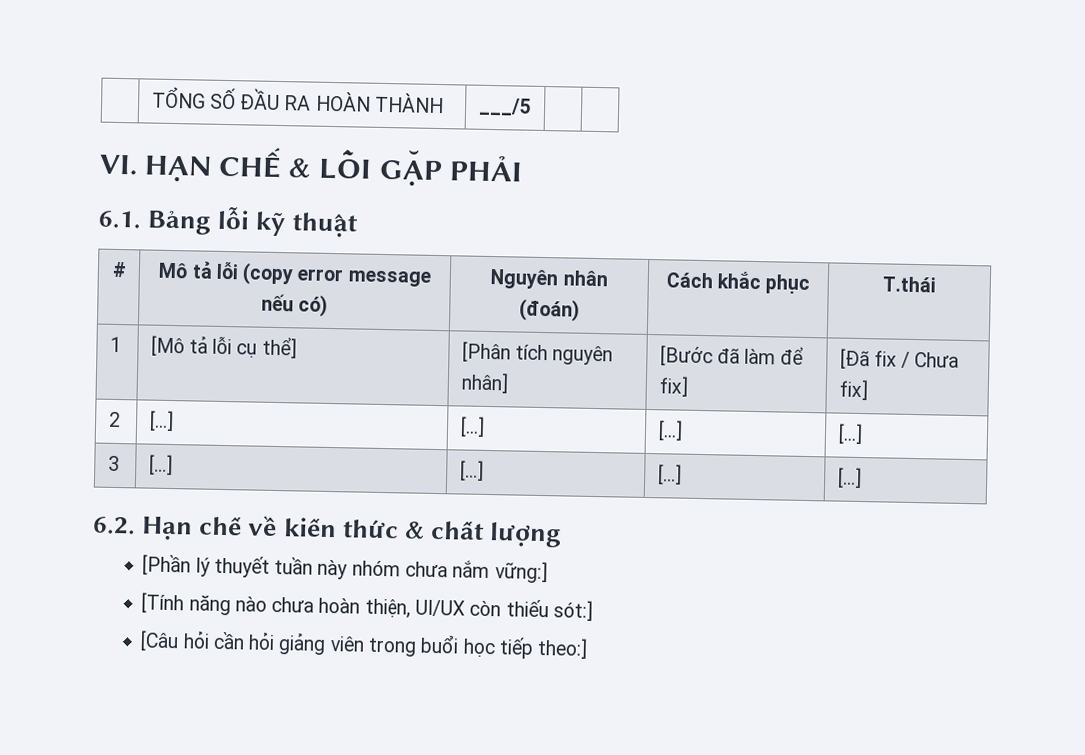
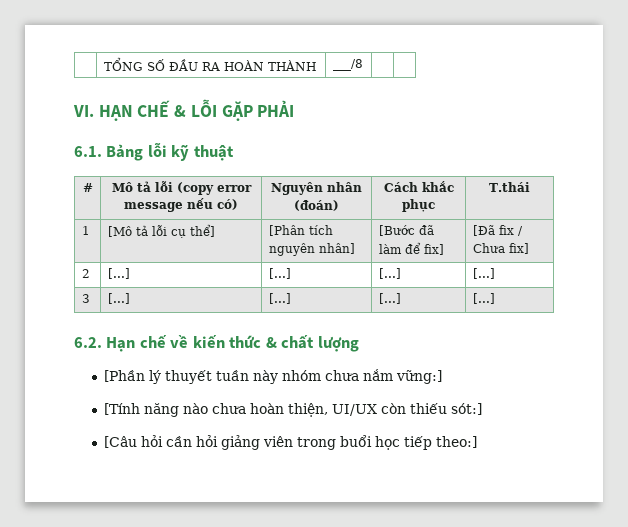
[477,97,531,116] ___/5 -> [332,59,363,71] ___/8

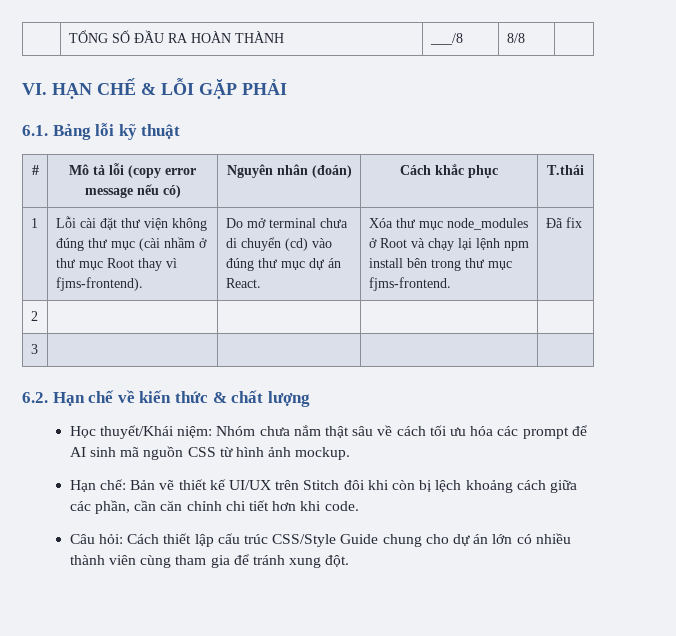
(363, 65) none -> [506,33,525,43] 8/8
[107,224,215,238] [268,225,333,236] [268,243,355,256] [378,225,434,236] [378,242,444,255] [472,225,523,236] [472,243,529,254] [81,269,90,278] [107,268,130,279] [268,268,291,279] [378,268,401,279] [472,268,495,279] [81,294,90,303] [107,293,130,304] [268,293,291,304] [378,293,401,304] [472,293,495,304] [Mô tả lỗi cụ thể] | [Phân tích nguyên nhân] | [Bước đã làm để fix] | [Đã fix / Chưa fix] // 2 | [...] | [...] | [...] | [...] // 3 | [...] | [...] | [...] | [...] -> [55,216,207,231] [55,237,207,251] [55,258,177,271] [55,277,143,291] [225,218,348,228] [225,237,332,251] [225,258,341,271] [225,278,261,288] [368,218,528,230] [368,238,529,251] [368,258,512,271] [368,277,451,291] [545,217,582,228] [30,311,38,321] [30,344,38,354] Lỗi cài đặt thư viện không đúng thư mục (cài nhầm ở thư mục Root thay vì fjms-frontend). | Do mở terminal chưa di chuyển (cd) vào đúng thư mục dự án React. | Xóa thư mục node_modules ở Root và chạy lại lệnh npm install bên trong thư mục fjms-frontend. | Đã fix // 2 | | | | // 3 | | | |
[103,369,442,384] [103,403,482,417] [103,435,477,450] [Phần lý thuyết tuần này nhóm chưa nắm vững:] // [Tính năng nào chưa hoàn thiện, UI/UX còn thiếu sót:] // [Câu hỏi cần hỏi giảng viên trong buổi học tiếp theo:] -> [69,425,587,439] [69,446,351,460] [69,479,577,493] [69,500,359,514] [69,533,571,547] [69,554,350,568] Học thuyết/Khái niệm: Nhóm chưa nắm thật sâu về cách tối ưu hóa các prompt để AI sinh mã nguồn CSS từ hình ảnh mockup. // Hạn chế: Bản vẽ thiết kế UI/UX trên Stitch đôi khi còn bị lệch khoảng cách giữa các phần, cần căn chỉnh chi tiết hơn khi code. // Câu hỏi: Cách thiết lập cấu trúc CSS/Style Guide chung cho dự án lớn có nhiều thành viên cùng tham gia để tránh xung đột.

